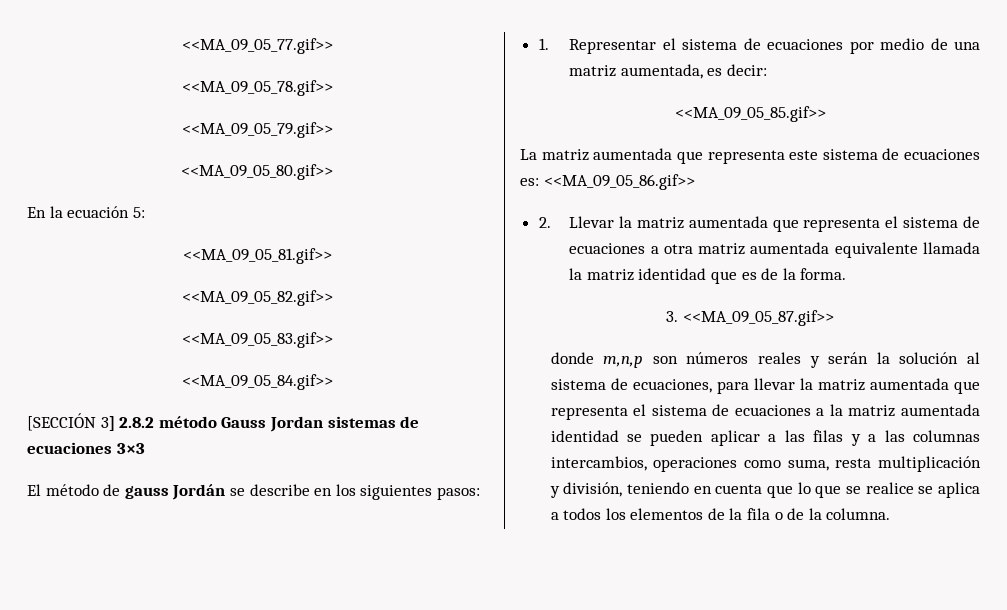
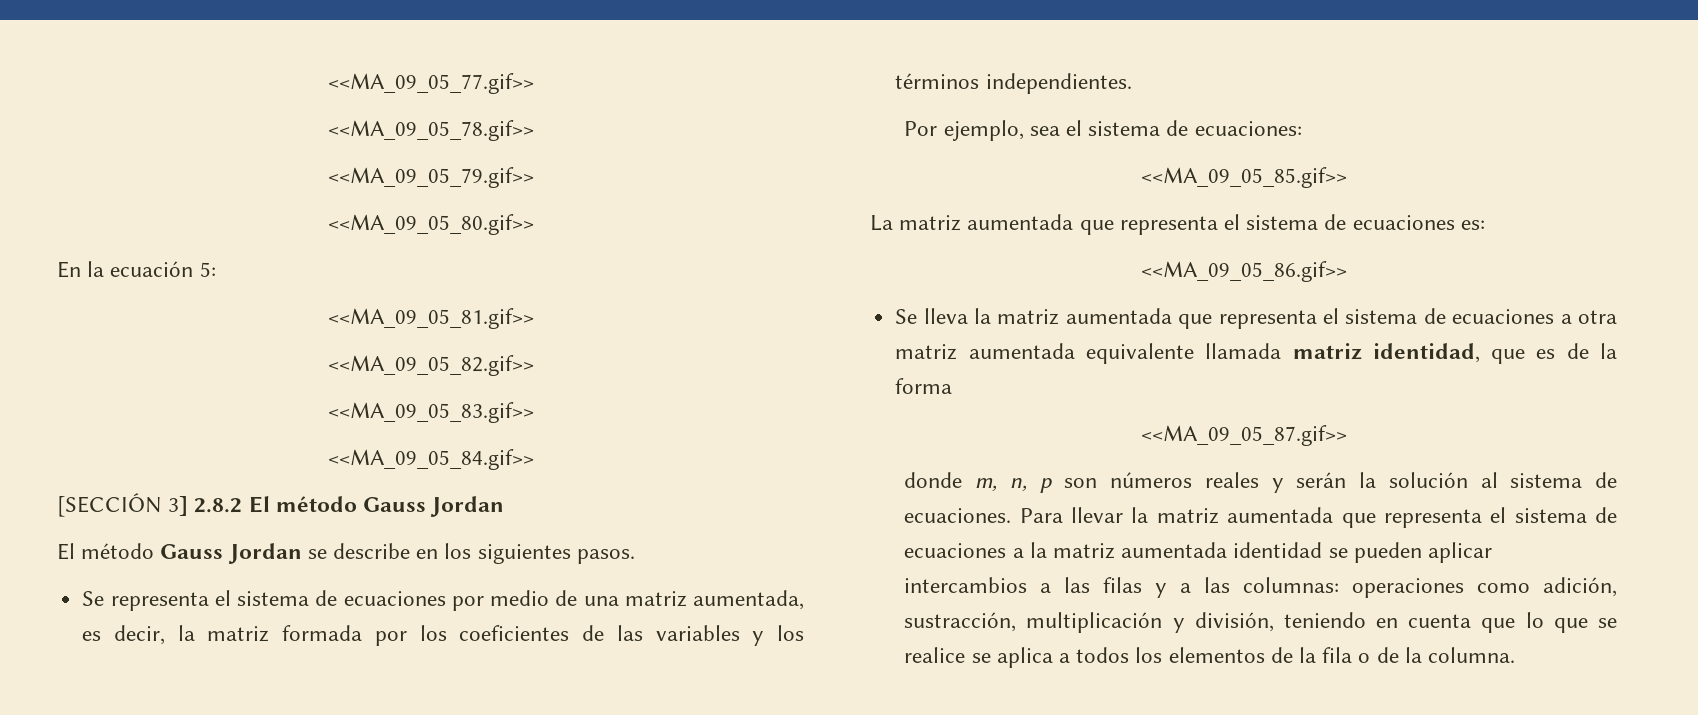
[158,416,420,432] [27,442,145,454] [27,484,226,500] método Gauss Jordan sistemas de ecuaciones 3×3 // El método de gauss Jordán -> [248,496,505,517] [57,543,302,564] El método Gauss Jordan // El método Gauss Jordan
[436,487,480,500] [538,38,657,54] pasos: // 1. Representar -> [576,549,635,564] [82,591,209,611] pasos. // Se representa
[726,64,767,76] decir: -> [114,625,805,646] [895,73,1132,94] [904,120,1302,141] decir, la matriz formada por los coeficientes de las variables y los términos independientes. // Por ejemplo, sea el sistema de ecuaciones:
[789,150,819,160] este -> [1224,214,1241,230] el
(539, 182) none -> (1485, 225) //
[538,216,615,228] 2. Llevar -> [895,308,968,324] Se lleva
[569,268,707,281] la matriz identidad -> [1292,343,1480,363] matriz identidad,
[800,268,847,280] [666,311,679,322] forma. // 3. -> [895,378,953,394] forma //
[603,356,644,368] m,n,p -> [975,478,1052,493] m, n, p
[632,379,749,394] ecuaciones, para -> [904,508,1063,523] ecuaciones. Para
(760, 438) none -> [904,577,1028,593] intercambios
[913,430,980,442] [550,456,872,472] columnas intercambios, operaciones como suma, resta -> [1243,577,1617,598] [904,612,1017,632] columnas: operaciones como adición, sustracción,

